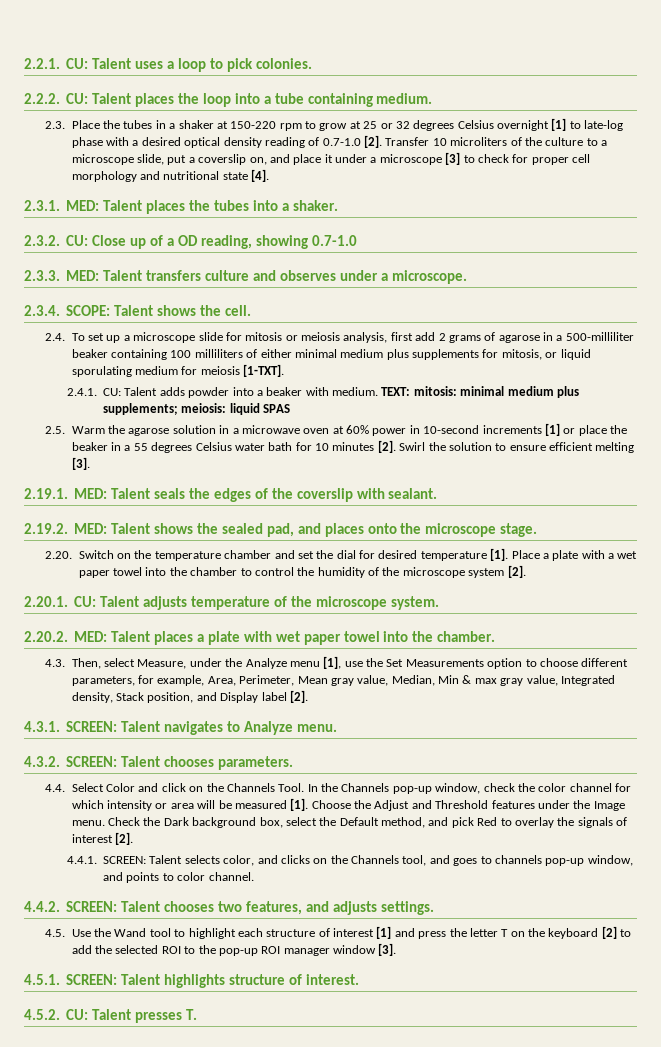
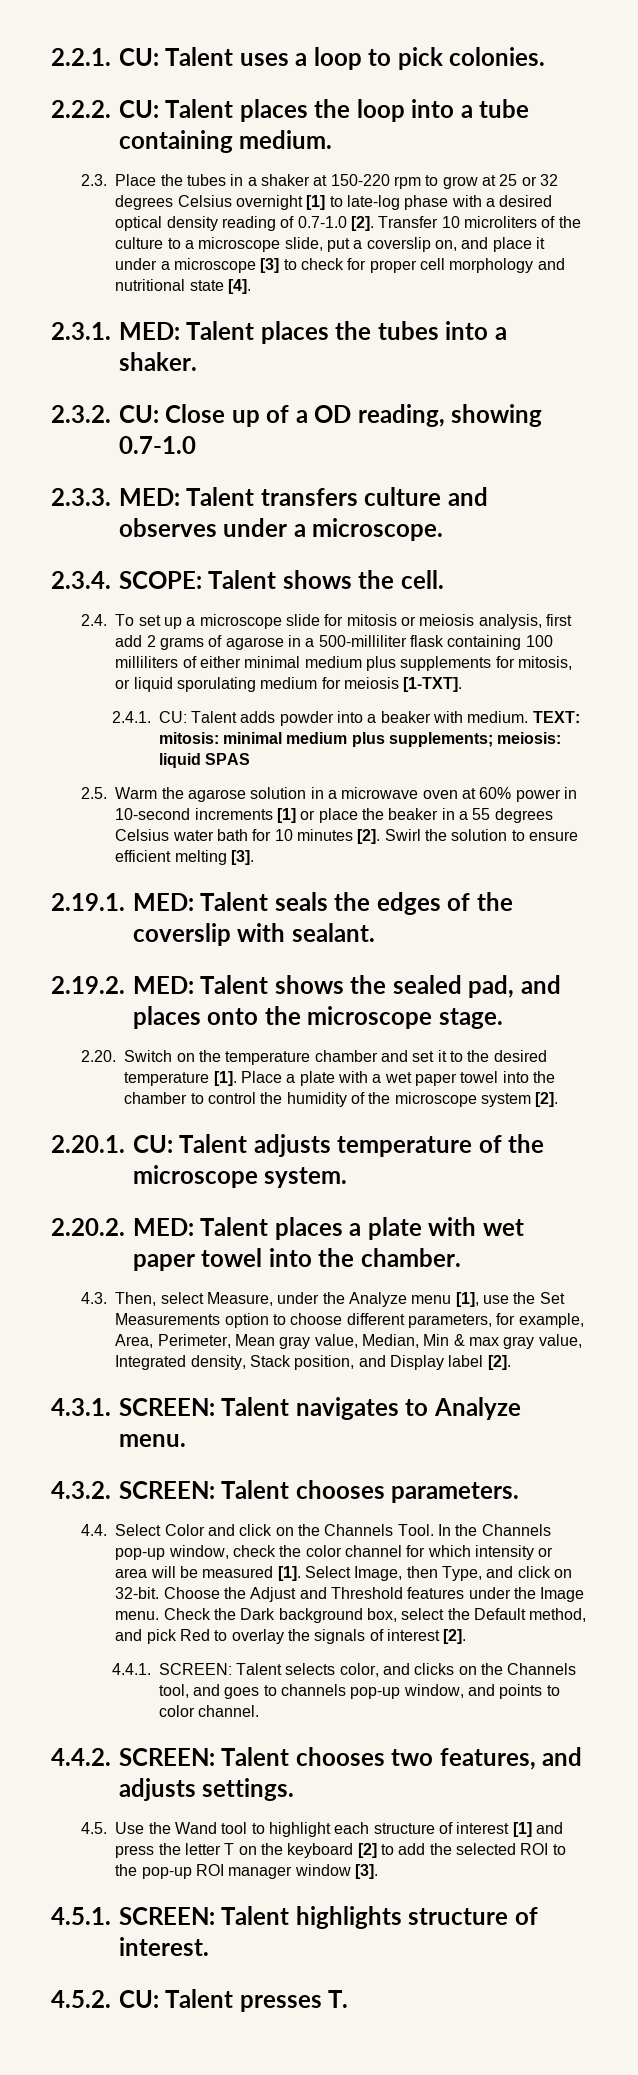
[71,349,108,358] beaker -> [409,635,444,647] flask
[316,550,376,559] the dial for -> [437,1050,490,1062] it to the
(309, 804) none -> [304,1566,572,1581] [115,1587,160,1599] Select Image, then Type, and click on 32-bit.

